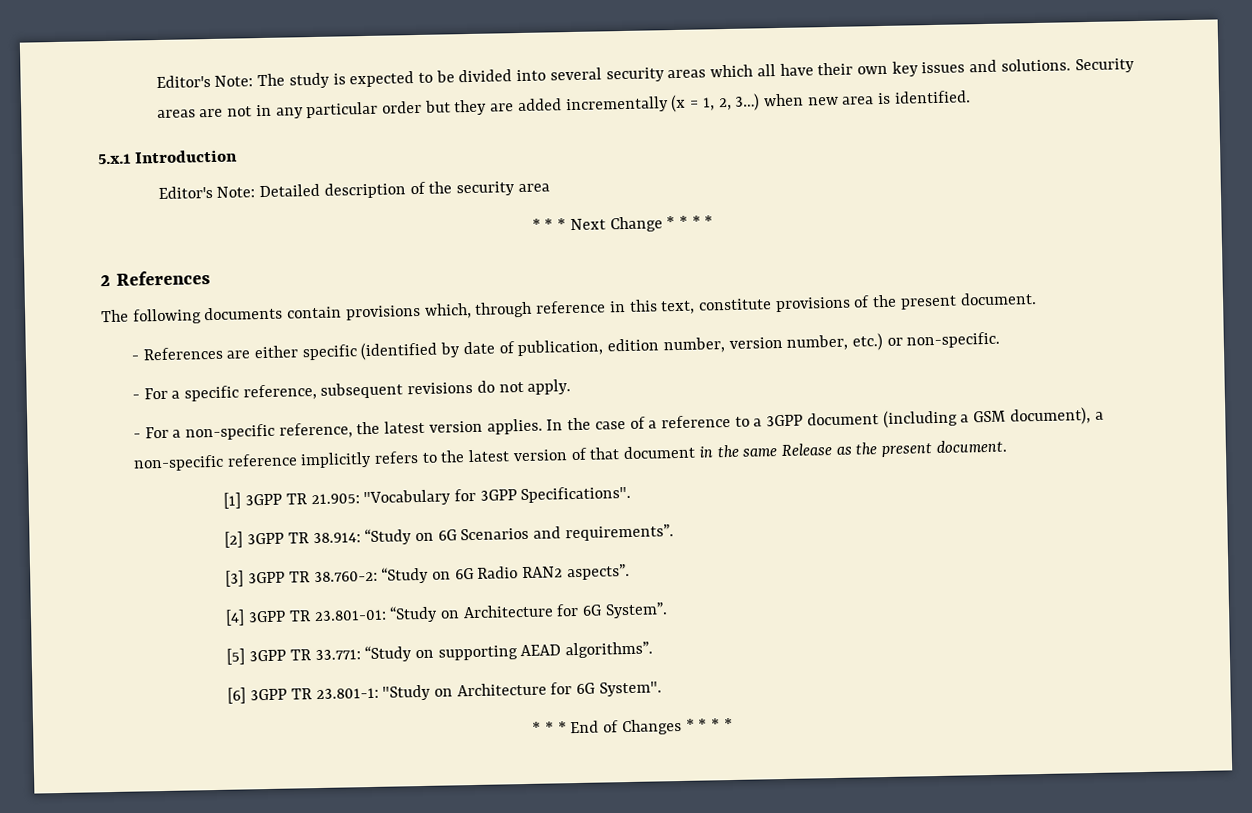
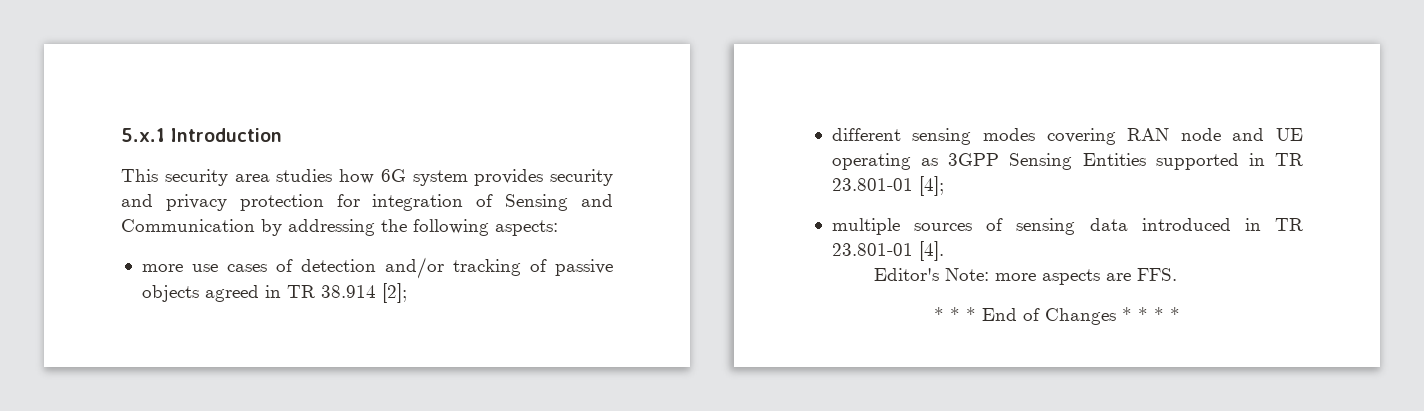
[155,58,1135,89] [156,90,971,119] [98,149,238,165] [157,181,550,200] [531,215,714,233] [100,270,211,287] [101,292,1037,325] [130,331,1001,361] [131,379,572,402] [132,407,1104,441] [132,439,1007,472] [223,485,632,509] [224,524,674,548] [225,563,630,587] [225,602,668,626] [226,641,654,665] [227,681,662,704] Editor's Note: The study is expected to be divided into several security areas which all have their own key issues and solutions. Security areas are not in any particular order but they are added incrementally (x = 1, 2, 3…) when new area is identified. // 5.x.1 Introduction // Editor's Note: Detailed description of the security area // * * * Next Change * * * * // 2 References // The following documents contain provisions which, through reference in this text, constitute provisions of the present document. // - References are either specific (identified by date of publication, edition number, version number, etc.) or non-specific. // - For a specific reference, subsequent revisions do not apply. // - For a non-specific reference, the latest version applies. In the case of a reference to a 3GPP document (including a GSM document), a non-specific reference implicitly refers to the latest version of that document in the same Release as the present document. // [1] 3GPP TR 21.905: "Vocabulary for 3GPP Specifications". // [2] 3GPP TR 38.914: “Study on 6G Scenarios and requirements”. // [3] 3GPP TR 38.760-2: “Study on 6G Radio RAN2 aspects”. // [4] 3GPP TR 23.801-01: “Study on Architecture for 6G System”. // [5] 3GPP TR 33.771: “Study on supporting AEAD algorithms”. // [6] 3GPP TR 23.801-1: "Study on Architecture for 6G System". -> [121,128,282,142] [121,169,613,186] [121,194,613,211] [121,219,558,236] [141,257,613,279] [141,283,407,303] [831,128,1303,145] [831,153,1303,170] [831,176,944,196] [831,218,1303,235] [831,241,944,261] [873,268,1177,285] 5.x.1 Introduction // This security area studies how 6G system provides security and privacy protection for integration of Sensing and Communication by addressing the following aspects: // more use cases of detection and/or tracking of passive objects agreed in TR 38.914 [2]; // different sensing modes covering RAN node and UE operating as 3GPP Sensing Entities supported in TR 23.801-01 [4]; // multiple sources of sensing data introduced in TR 23.801-01 [4]. // Editor's Note: more aspects are FFS.

